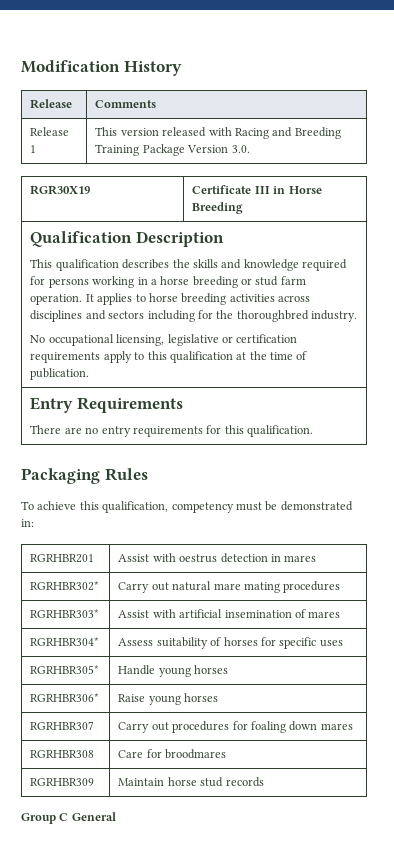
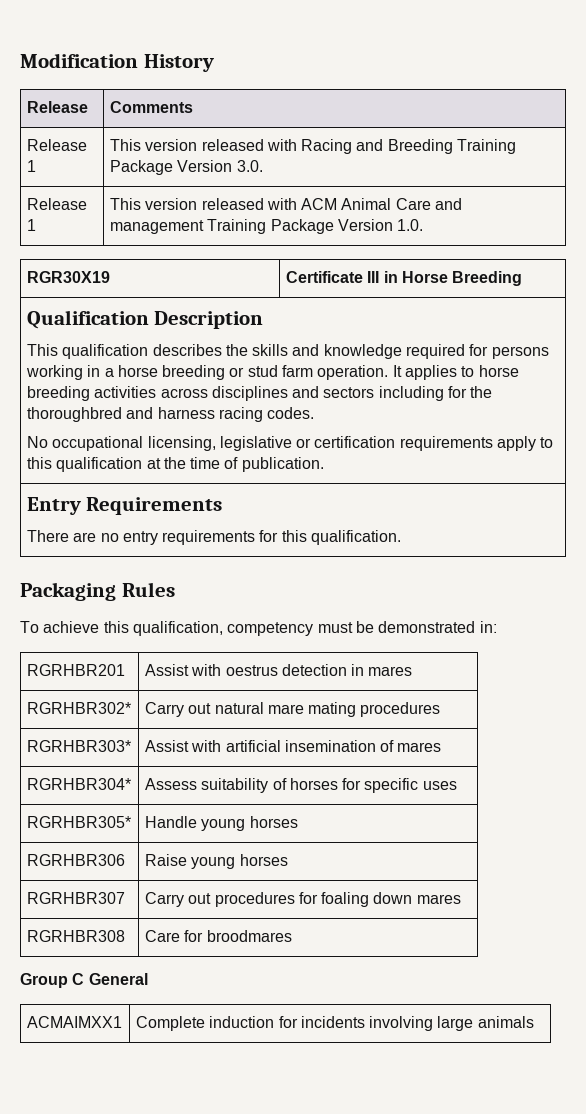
(250, 149) none -> [26,198,87,210] [26,219,36,231] [109,198,463,210] [109,219,424,234] // Release 1 | This version released with ACM Animal Care and management Training Package Version 1.0.
[311,310,358,322] industry. -> [126,407,315,422] and harness racing codes.
[30,693,100,702] RGRHBR306* -> [26,854,125,866] RGRHBR306
[30,778,95,786] [118,777,264,787] [21,812,116,824] // RGRHBR309 | Maintain horse stud records // Group C General -> [20,973,148,988] [26,1016,122,1028] [135,1016,534,1031] // Group C General // ACMAIMXX1 | Complete induction for incidents involving large animals

